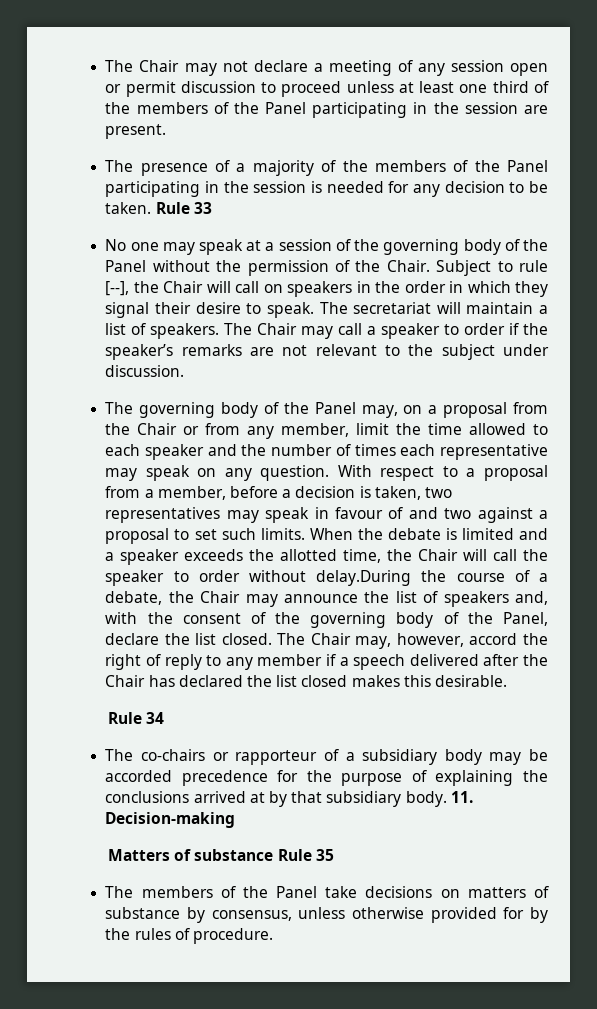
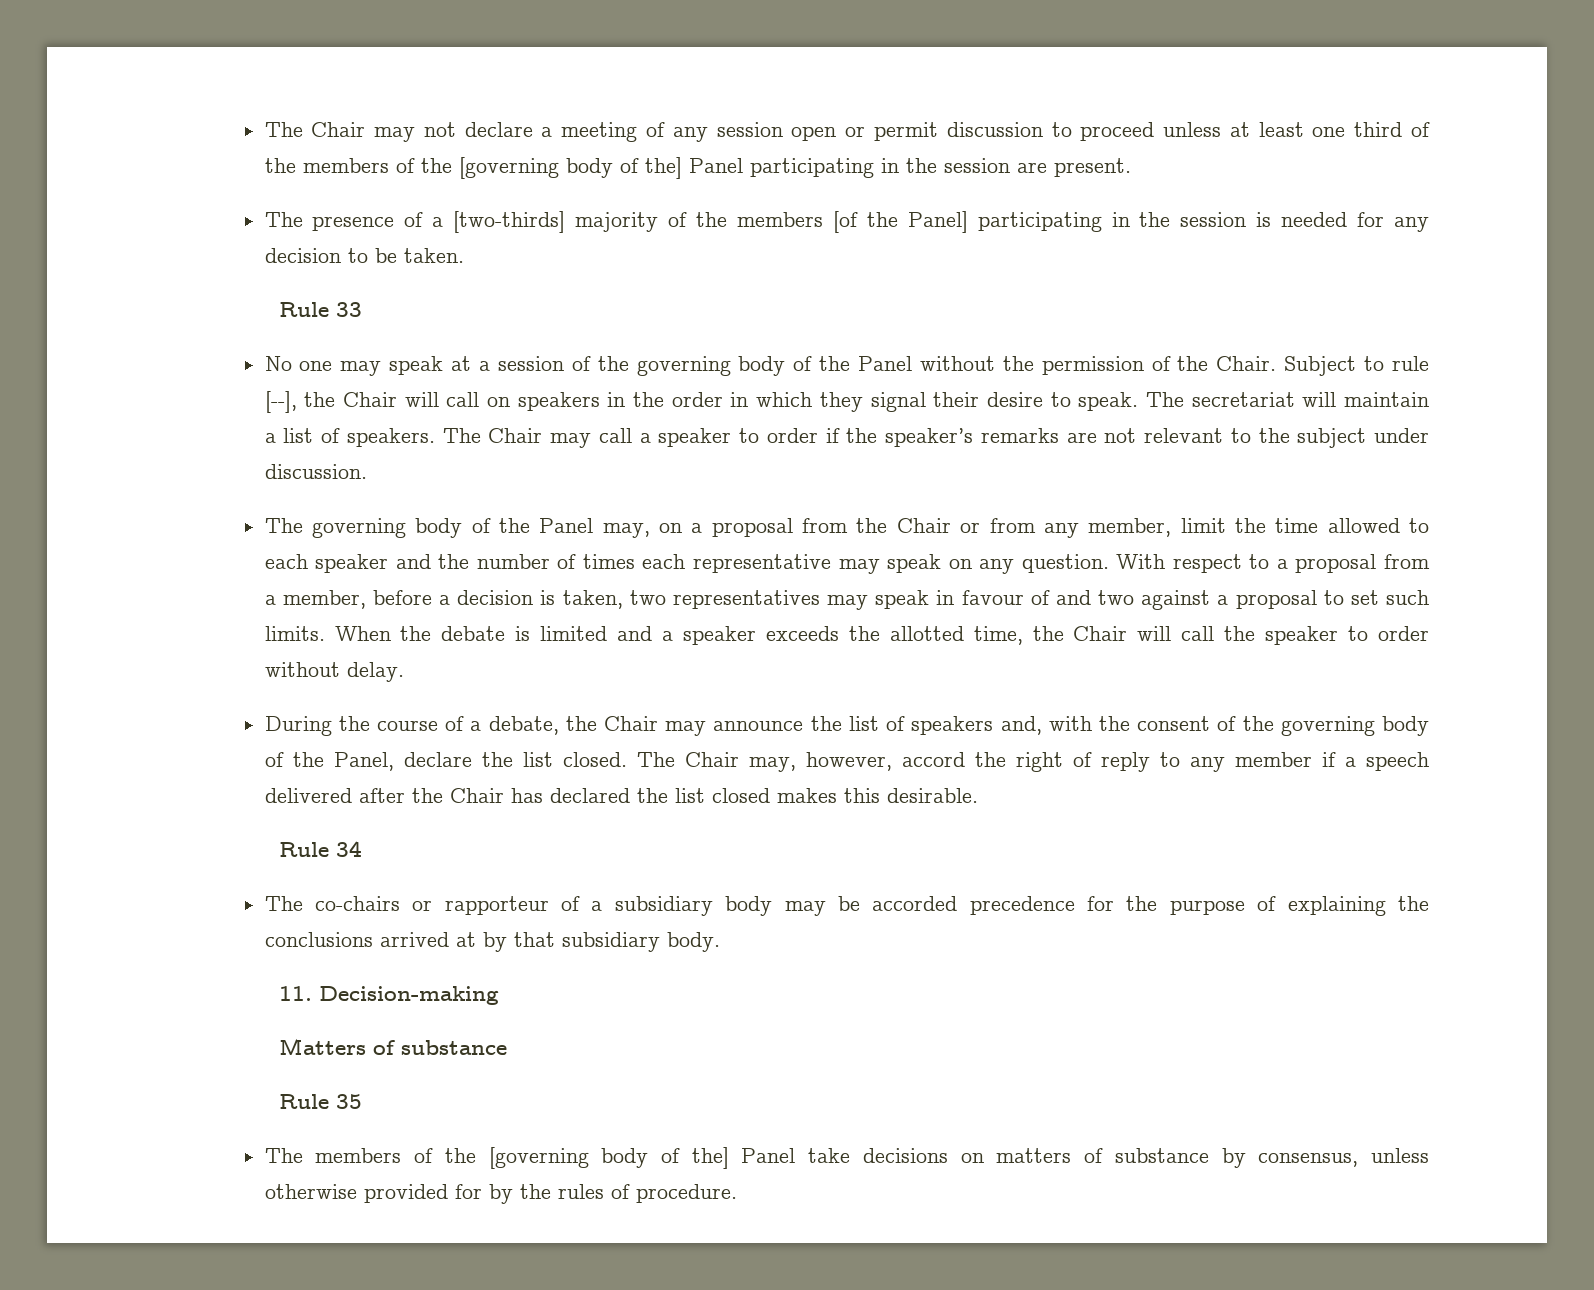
(259, 108) none -> [458,157,682,179] [governing body of the]
(246, 167) none -> [453,211,566,233] [two-thirds]
[453,160,548,172] of the Panel -> [832,211,968,233] [of the Panel]
(152, 208) none -> (464, 255) //
[316,570,412,586] delay.During -> [346,662,404,682] [264,716,332,736] delay. // During
(447, 799) none -> (720, 942) //
(274, 855) none -> (507, 1047) //
(268, 892) none -> [488,1147,729,1169] [governing body of the]

